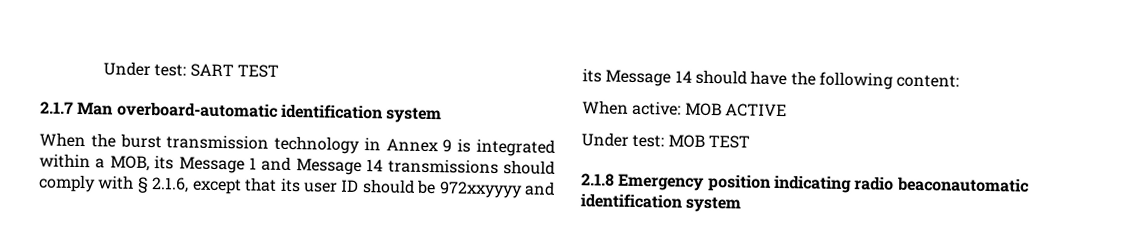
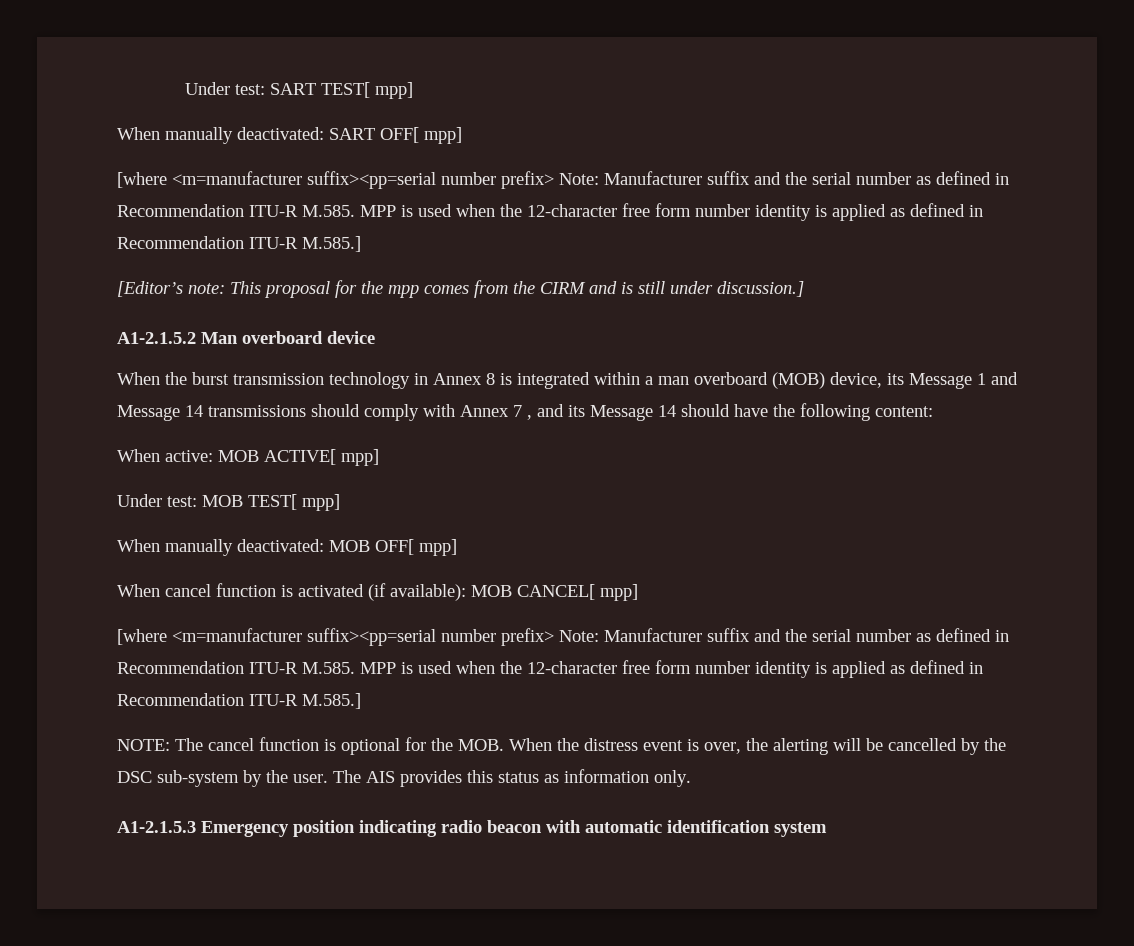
[236,64,279,78] [40,101,443,124] TEST // 2.1.7 Man overboard-automatic identification system -> [320,82,413,99] [117,127,462,144] [117,171,1009,189] [117,203,983,221] [117,236,361,252] [117,280,804,298] [117,331,375,344] TEST[ mpp] // When manually deactivated: SART OFF[ mpp] // [where <m=manufacturer suffix><pp=serial number prefix> Note: Manufacturer suffix and the serial number as defined in Recommendation ITU-R M.585. MPP is used when the 12-character free form number identity is applied as defined in Recommendation ITU-R M.585.] // [Editor’s note: This proposal for the mpp comes from the CIRM and is still under discussion.] // A1-2.1.5.2 Man overboard device
[442,139,453,153] 9 -> [486,373,495,385] 8
[109,155,150,172] MOB, -> [658,372,882,389] man overboard (MOB) device,
[136,176,523,199] § 2.1.6, except that its user ID should be 972xxyyyy -> [460,405,532,420] Annex 7 ,
[724,103,787,118] ACTIVE -> [264,449,379,466] ACTIVE[ mpp]
[707,134,750,149] [581,173,615,187] TEST // 2.1.8 -> [248,494,340,511] [117,539,457,556] [117,583,638,601] [117,628,1009,646] [117,660,983,678] [117,693,361,709] [117,737,1006,755] [117,769,691,787] [117,821,196,833] TEST[ mpp] // When manually deactivated: MOB OFF[ mpp] // When cancel function is activated (if available): MOB CANCEL[ mpp] // [where <m=manufacturer suffix><pp=serial number prefix> Note: Manufacturer suffix and the serial number as defined in Recommendation ITU-R M.585. MPP is used when the 12-character free form number identity is applied as defined in Recommendation ITU-R M.585.] // NOTE: The cancel function is optional for the MOB. When the distress event is over, the alerting will be cancelled by the DSC sub-system by the user. The AIS provides this status as information only. // A1-2.1.5.3
[896,176,1029,193] beaconautomatic -> [487,820,662,833] beacon with automatic

